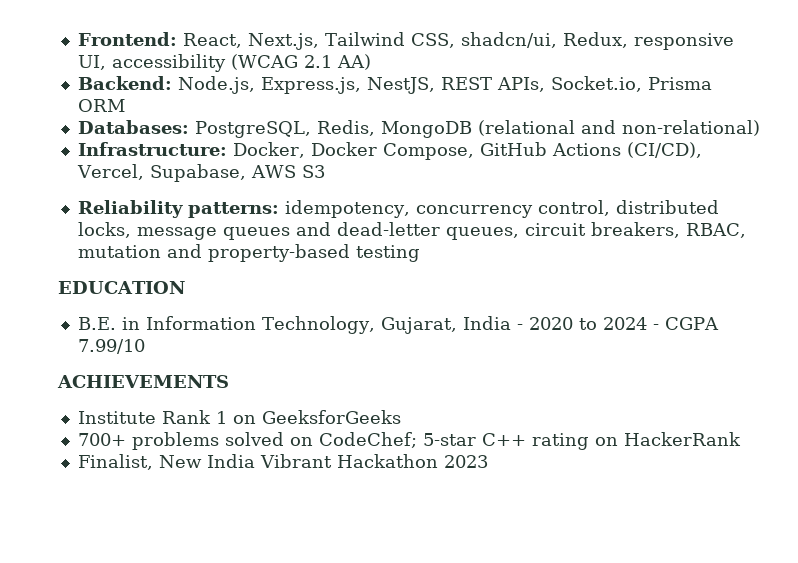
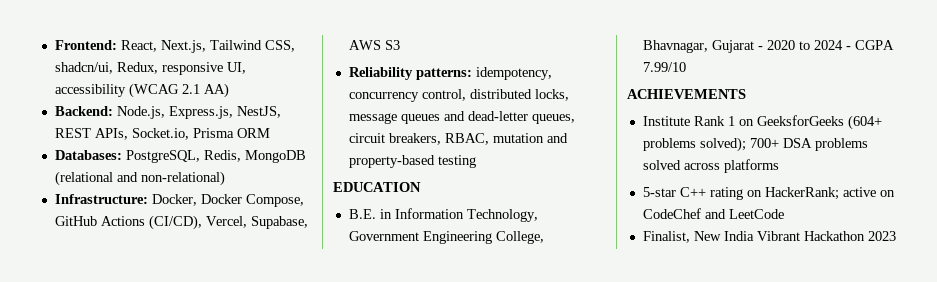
[380,316,511,334] Gujarat, India -> [348,231,544,244] [642,40,754,53] Government Engineering College, Bhavnagar, Gujarat
[77,432,741,450] // 700+ problems solved on CodeChef; 5-star C++ rating on HackerRank -> [847,115,882,130] [642,137,868,152] [642,159,779,173] [642,187,895,200] [642,208,784,219] (604+ problems solved); 700+ DSA problems solved across platforms // 5-star C++ rating on HackerRank; active on CodeChef and LeetCode

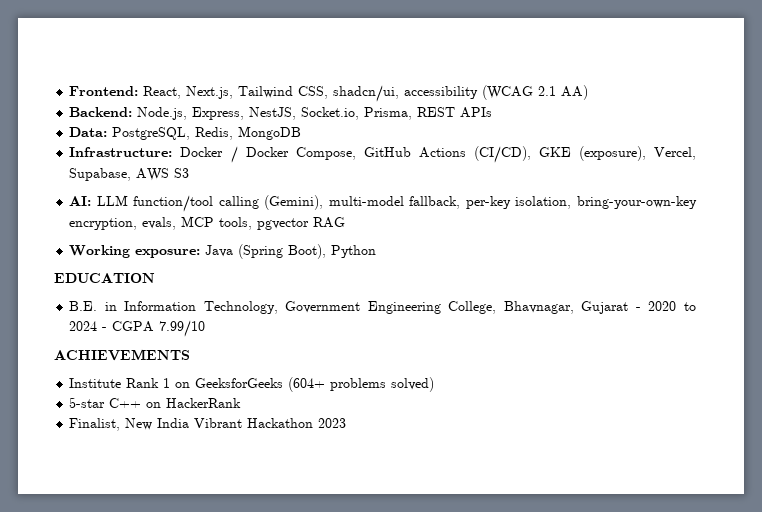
[116,62,246,75] Redux, responsive UI, -> (400, 93) none
[168,106,281,119] [54,128,270,140] [54,150,122,160] Express.js, NestJS, REST APIs, Socket.io, Prisma ORM // Databases: -> [192,107,493,120] [69,127,108,137] Express, NestJS, Socket.io, Prisma, REST APIs // Data:
[54,171,225,186] (relational and non-relational) -> (302, 133) none
[151,194,197,206] Docker, -> [180,146,238,163] Docker /
(202, 222) none -> [538,146,646,161] GKE (exposure),
[348,67,552,80] [348,89,569,102] [348,111,575,124] [348,133,568,145] [348,155,476,168] Reliability patterns: idempotency, concurrency control, distributed locks, message queues and dead-letter queues, circuit breakers, RBAC, mutation and property-based testing -> [69,195,697,212] [69,216,346,230] [69,244,377,259] AI: LLM function/tool calling (Gemini), multi-model fallback, per-key isolation, bring-your-own-key encryption, evals, MCP tools, pgvector RAG // Working exposure: Java (Spring Boot), Python
[699,137,868,152] [642,159,779,173] [642,187,895,200] [642,208,784,219] solved); 700+ DSA problems solved across platforms // 5-star C++ rating on HackerRank; active on CodeChef and LeetCode -> [391,377,435,392] [69,397,242,408] solved) // 5-star C++ on HackerRank

